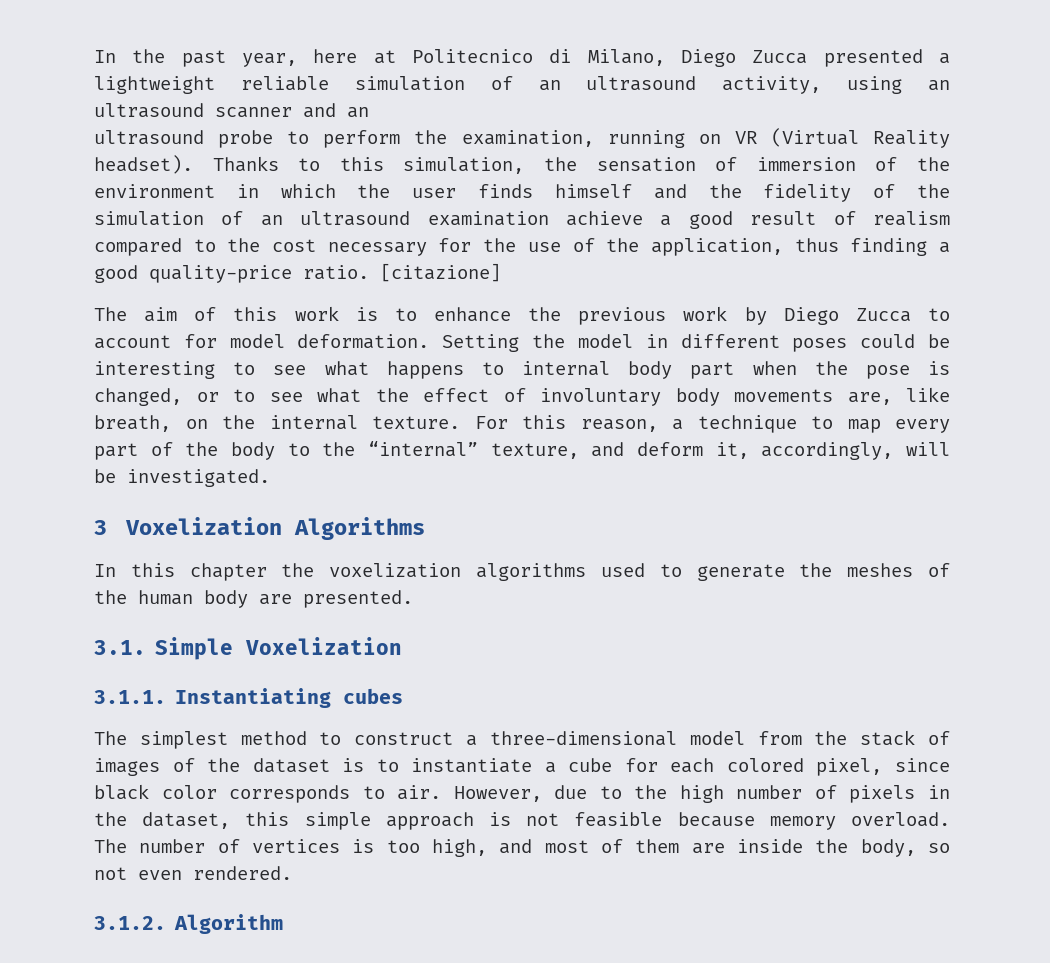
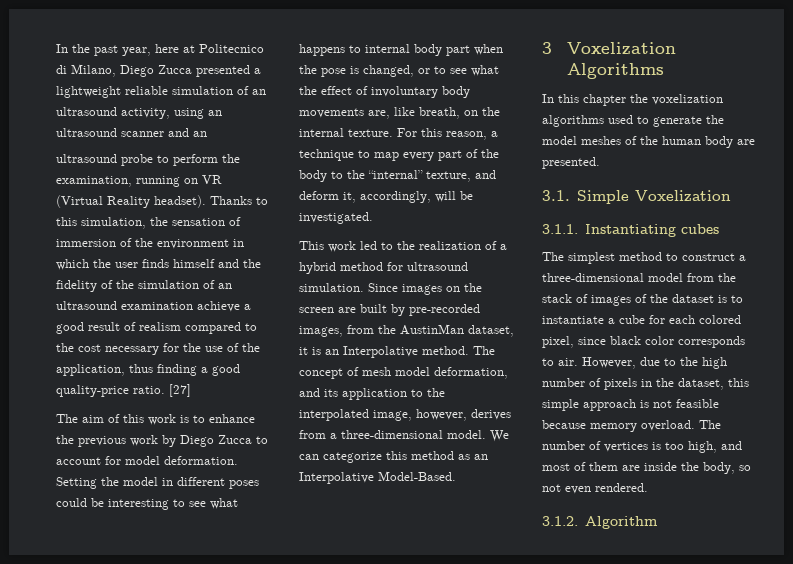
[380,263,501,282] [citazione] -> [169,384,191,397] [27]
(270, 478) none -> [299,241,507,252] [299,262,468,274] [299,283,482,295] [299,304,480,316] [299,324,514,337] [299,346,495,358] [299,367,508,379] [299,388,445,400] [299,409,511,421] [299,430,509,442] [299,451,488,463] [299,471,456,484] // This work led to the realization of a hybrid method for ultrasound simulation. Since images on the screen are built by pre-recorded images, from the AustinMan dataset, it is an Interpolative method. The concept of mesh model deformation, and its application to the interpolated image, however, derives from a three-dimensional model. We can categorize this method as an Interpolative Model-Based.
(833, 570) none -> [542,136,577,145] model

